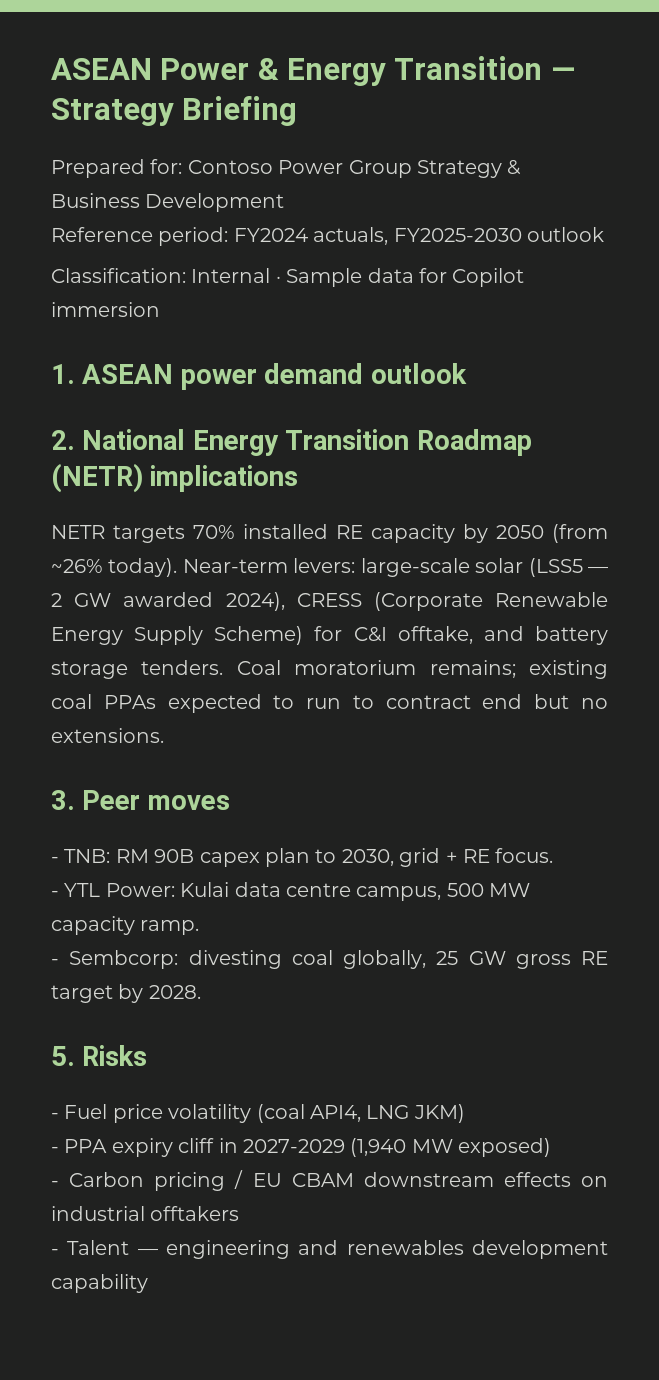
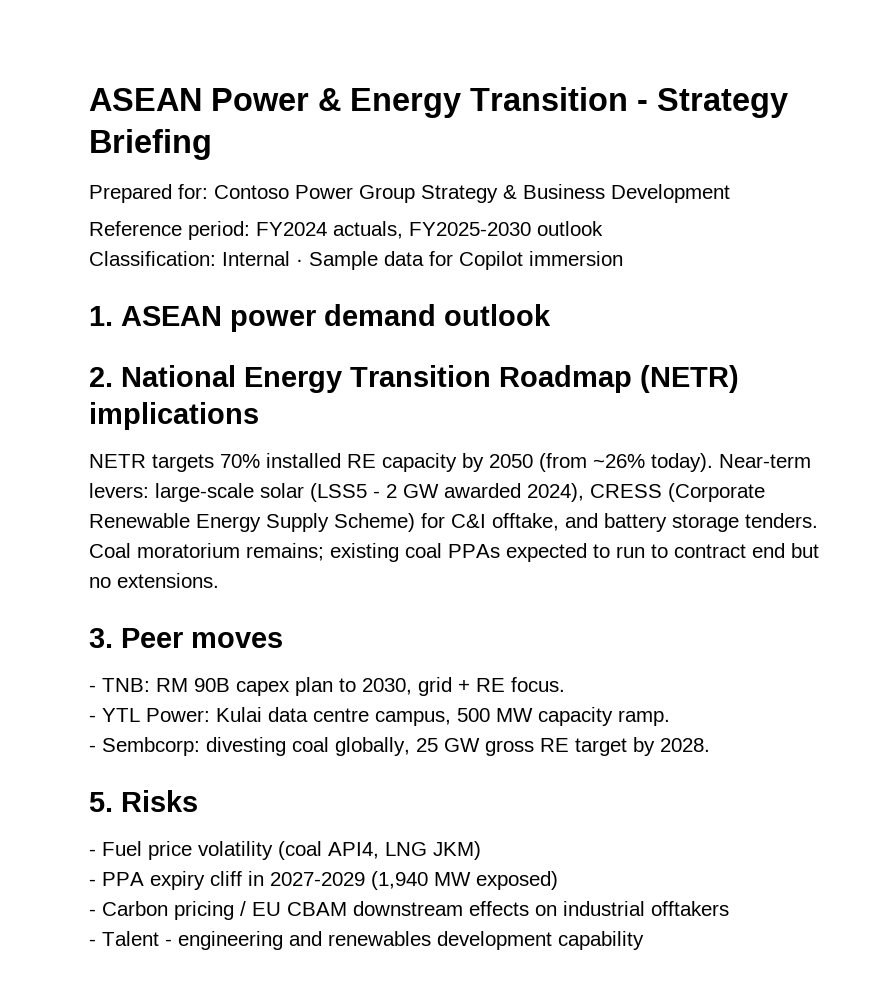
[550,67,575,80] — -> [637,100,648,111] -
[588,567,608,573] — -> [373,491,380,498] -
[137,1249,158,1255] — -> [165,939,172,946] -

